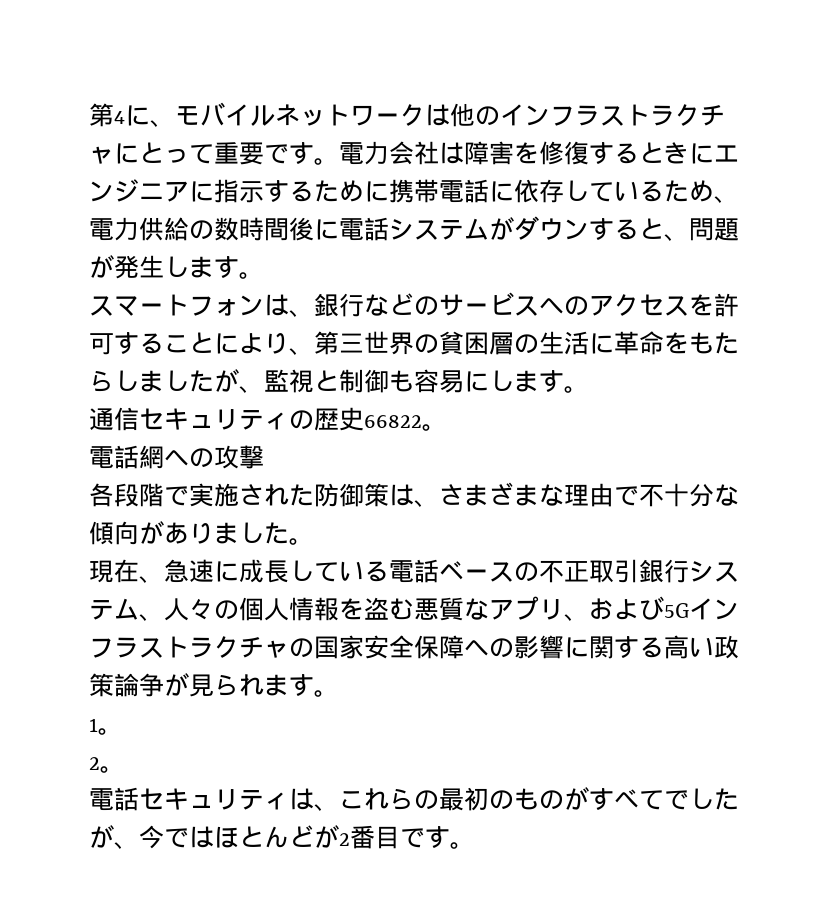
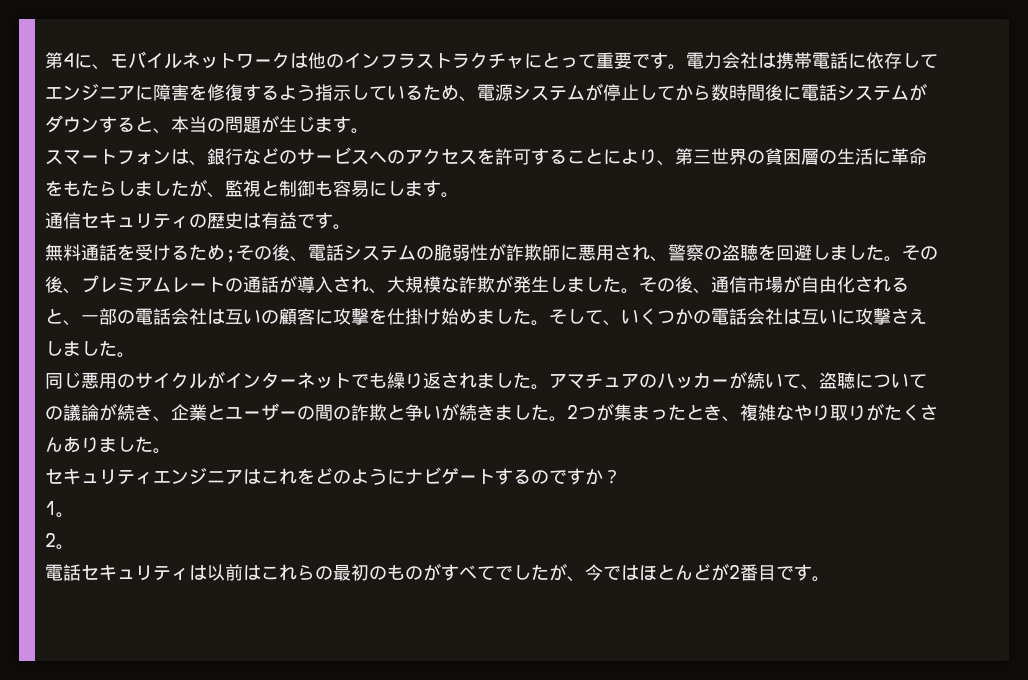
[464,141,739,165] [89,179,389,203] 障害を修復するときにエンジニアに指示するために -> (776, 60) none
[614,180,739,203] [89,217,214,241] いるため、電力供給の -> [45,83,711,102] エンジニアに障害を修復するよう指示しているため、電源システムが停止してから
[689,218,739,241] [89,255,189,279] 問題が発生し -> [171,115,315,133] 本当の問題が生じ
[364,415,447,431] [89,445,264,469] [89,482,739,507] [89,521,314,545] [89,559,739,583] [89,596,739,621] [89,635,739,659] [89,673,339,697] 66822。 // 電話網への攻撃 // 各段階で実施された防御策は、さまざまな理由で不十分な傾向がありました。 // 現在、急速に成長している電話ベースの不正取引銀行システム、人々の個人情報を盗む悪質なアプリ、および5Gインフラストラクチャの国家安全保障への影響に関する高い政策論争が見られます。 -> [243,212,351,230] [45,243,938,262] [45,275,909,294] [45,308,927,326] [45,340,135,358] [45,371,927,390] [45,403,938,422] [45,436,171,454] [45,467,621,485] は有益です。 // 無料通話を受けるため;その後、電話システムの脆弱性が詐欺師に悪用され、警察の盗聴を回避しました。その後、プレミアムレートの通話が導入され、大規模な詐欺が発生しました。その後、通信市場が自由化されると、一部の電話会社は互いの顧客に攻撃を仕掛け始めました。そして、いくつかの電話会社は互いに攻撃さえしました。 // 同じ悪用のサイクルがインターネットでも繰り返されました。アマチュアのハッカーが続いて、盗聴についての議論が続き、企業とユーザーの間の詐欺と争いが続きました。2つが集まったとき、複雑なやり取りがたくさんありました。 // セキュリティエンジニアはこれをどのようにナビゲートするのですか？
[314,804,339,811] 、 -> [207,564,261,581] 以前は

